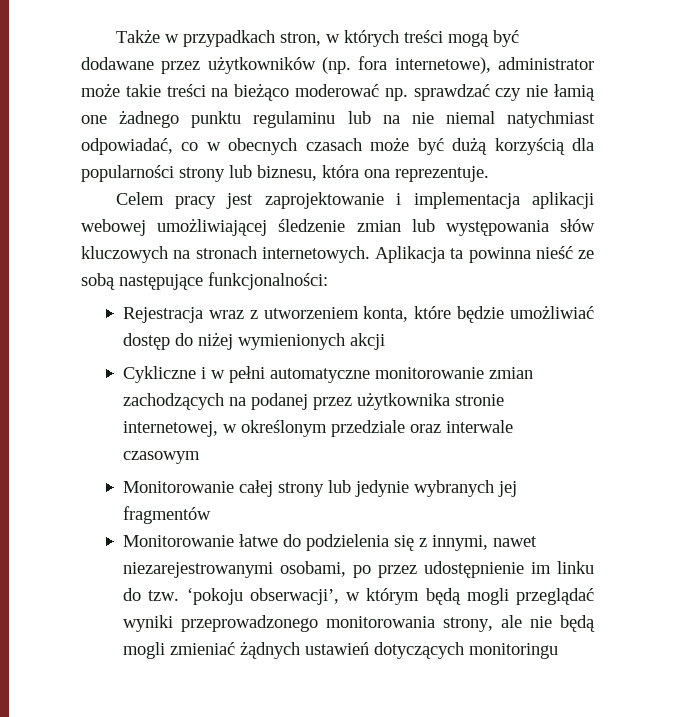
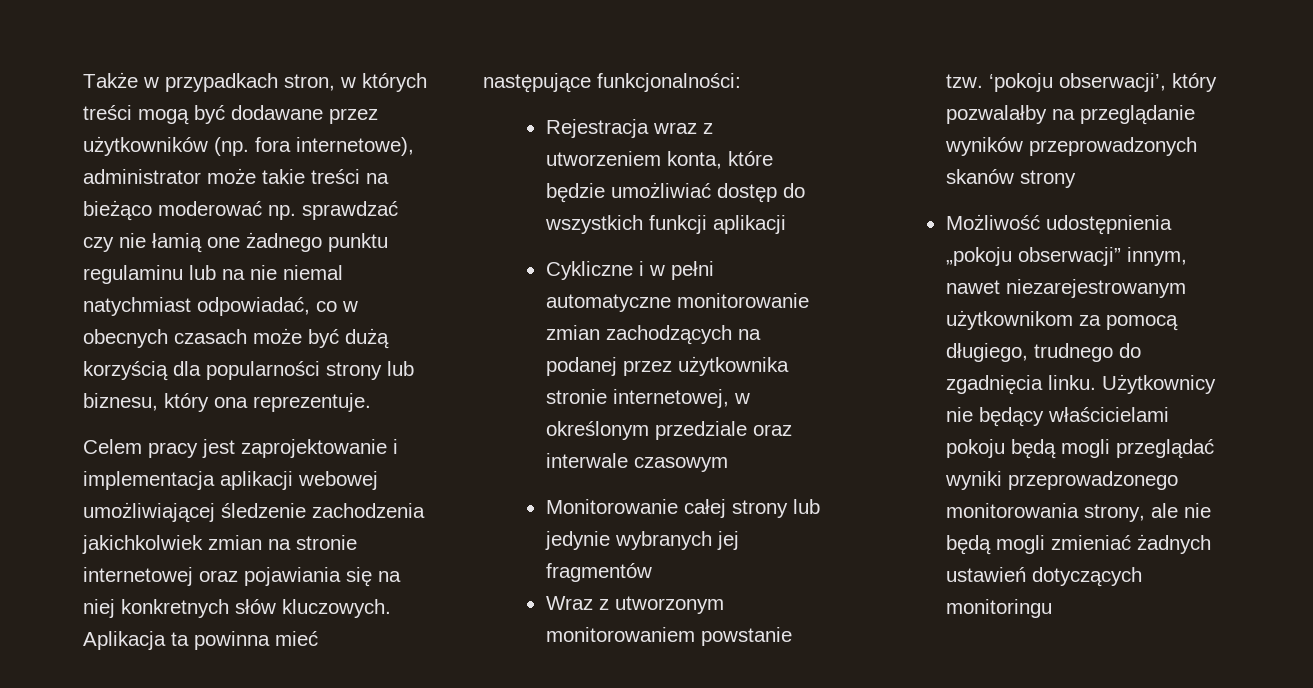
[322,165,359,178] która -> [164,393,209,412] który
[356,219,596,236] [81,246,594,263] [81,273,115,290] zmian lub występowania słów kluczowych na stronach internetowych. Aplikacja ta powinna nieść ze sobą -> [312,503,425,518] [82,535,357,554] [83,567,401,587] [83,599,391,618] [83,631,318,650] zachodzenia jakichkolwiek zmian na stronie internetowej oraz pojawiania się na niej konkretnych słów kluczowych. Aplikacja ta powinna mieć
[198,332,386,350] niżej wymienionych akcji -> [544,215,786,234] wszystkich funkcji aplikacji
[123,534,538,551] [123,561,594,578] [123,588,420,605] Monitorowanie łatwe do podzielenia się z innymi, nawet niezarejestrowanymi osobami, po przez udostępnienie im linku do tzw. ‘pokoju obserwacji’, w którym -> [545,596,724,614] [545,627,792,646] [945,73,1217,92] [945,105,1195,125] [944,137,1197,156] [945,169,1076,188] [945,214,1172,235] [945,247,1187,266] [945,279,1186,298] [945,310,1178,331] [945,343,1141,362] [945,374,1216,395] [945,407,1169,427] [945,439,1005,458] Wraz z utworzonym monitorowaniem powstanie tzw. ‘pokoju obserwacji’, który pozwalałby na przeglądanie wyników przeprowadzonych skanów strony // Możliwość udostępnienia „pokoju obserwacji” innym, nawet niezarejestrowanym użytkownikom za pomocą długiego, trudnego do zgadnięcia linku. Użytkownicy nie będący właścicielami pokoju
[240,641,301,659] żądnych -> [1136,534,1211,554] żadnych

